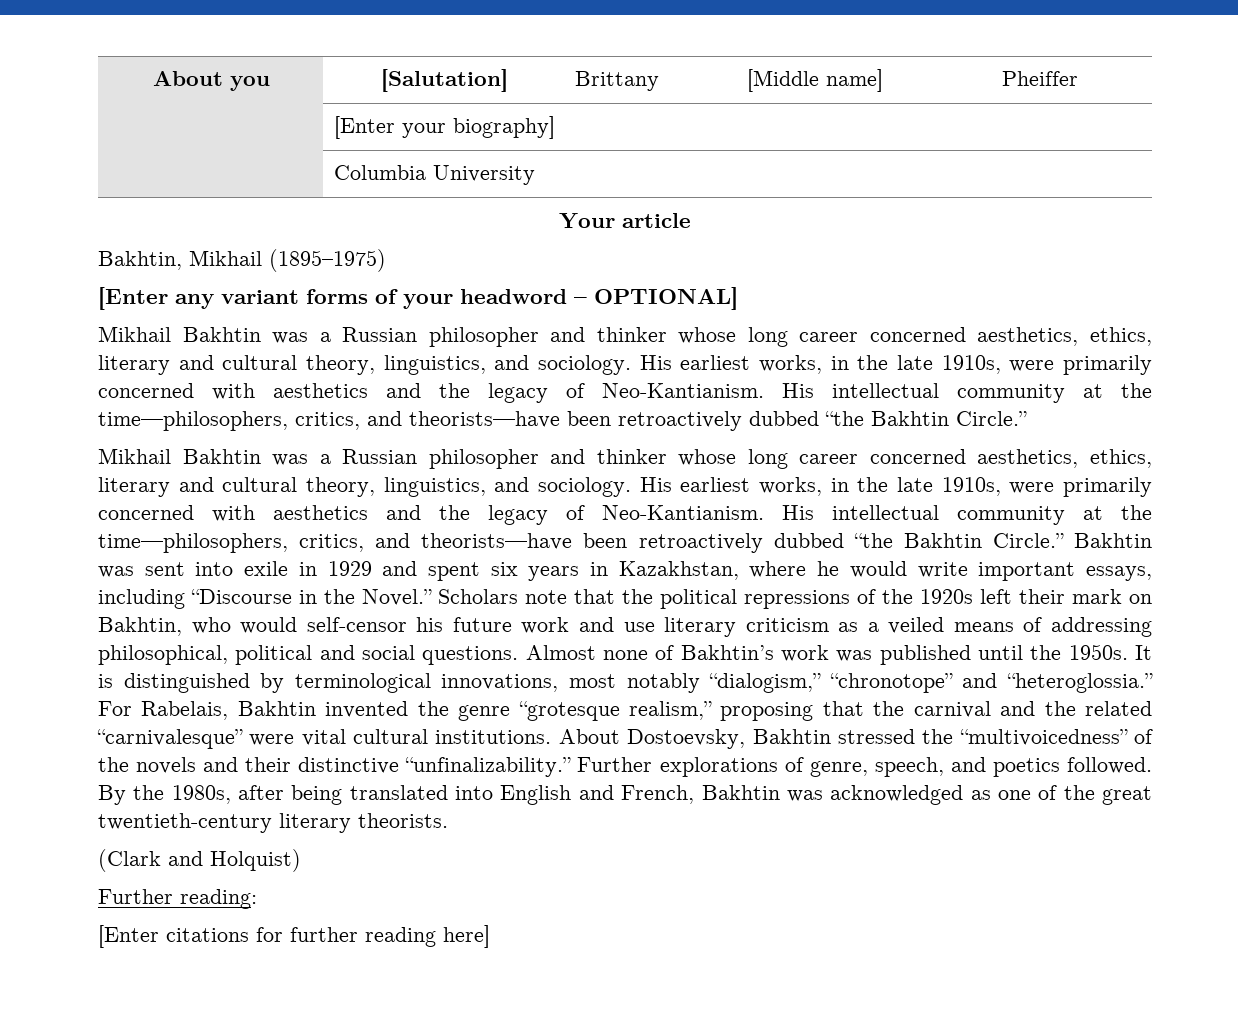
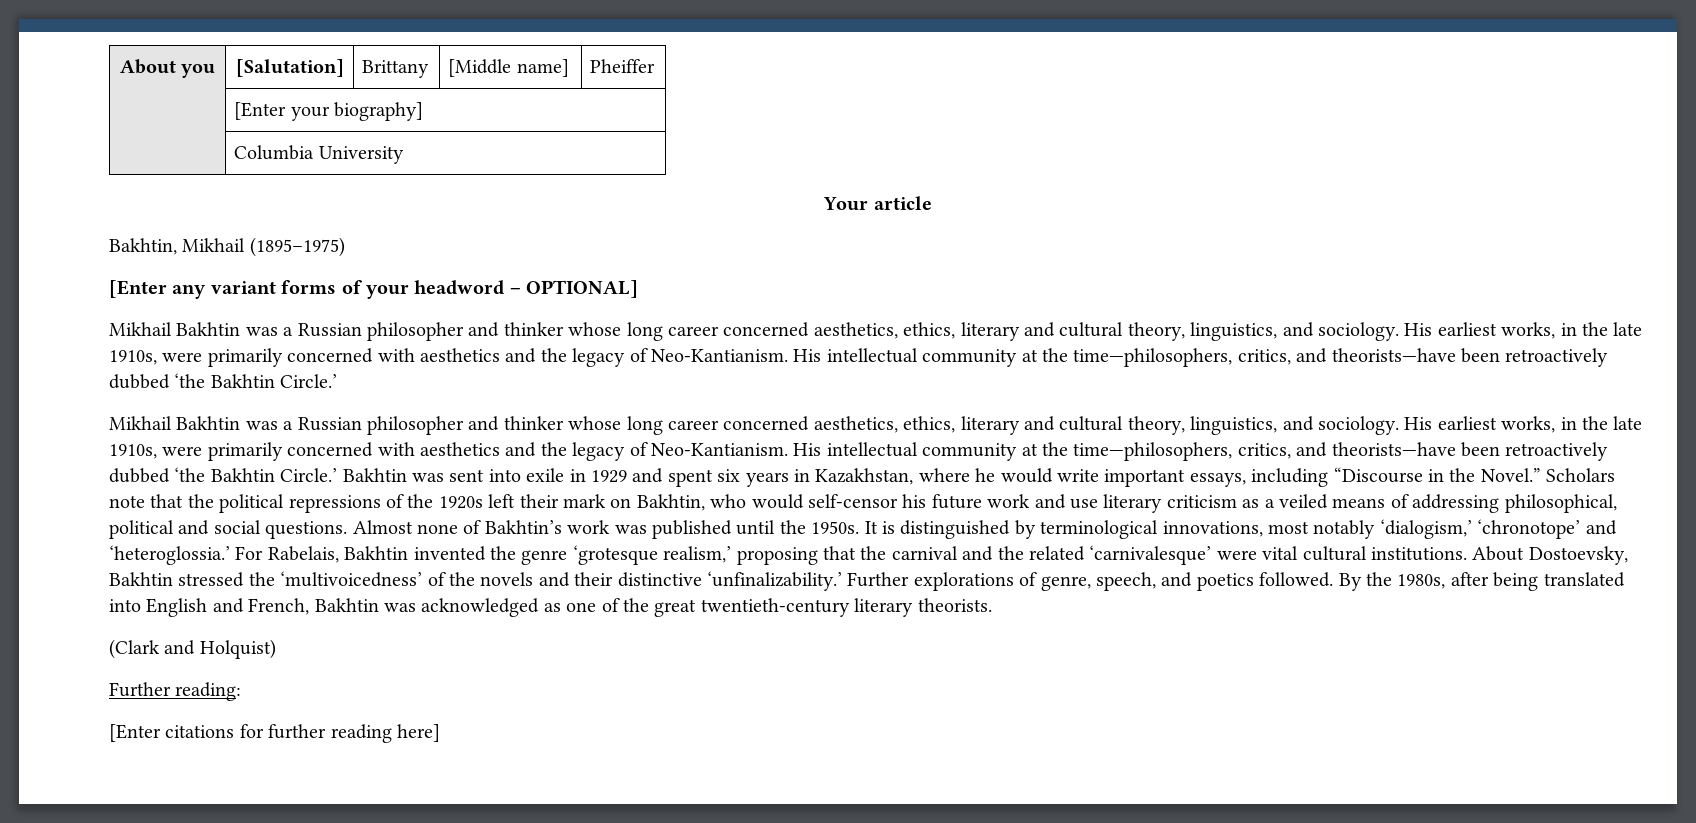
[825,411,1027,426] “the Bakhtin Circle.” -> [174,373,338,388] ‘the Bakhtin Circle.’
[853,533,1064,548] “the Bakhtin Circle.” -> [174,467,338,482] ‘the Bakhtin Circle.’
[709,673,1153,693] “dialogism,” “chronotope” and “heteroglossia.” -> [1379,519,1617,539] [109,545,230,565] ‘dialogism,’ ‘chronotope’ and ‘heteroglossia.’
[518,701,713,721] “grotesque realism,” -> [572,545,732,565] ‘grotesque realism,’
[97,729,243,749] “carnivalesque” -> [1089,545,1212,565] ‘carnivalesque’
[959,729,1128,746] “multivoicedness” -> [280,571,423,587] ‘multivoicedness’
[405,757,572,777] “unfinalizability.” -> [706,571,842,591] ‘unfinalizability.’

